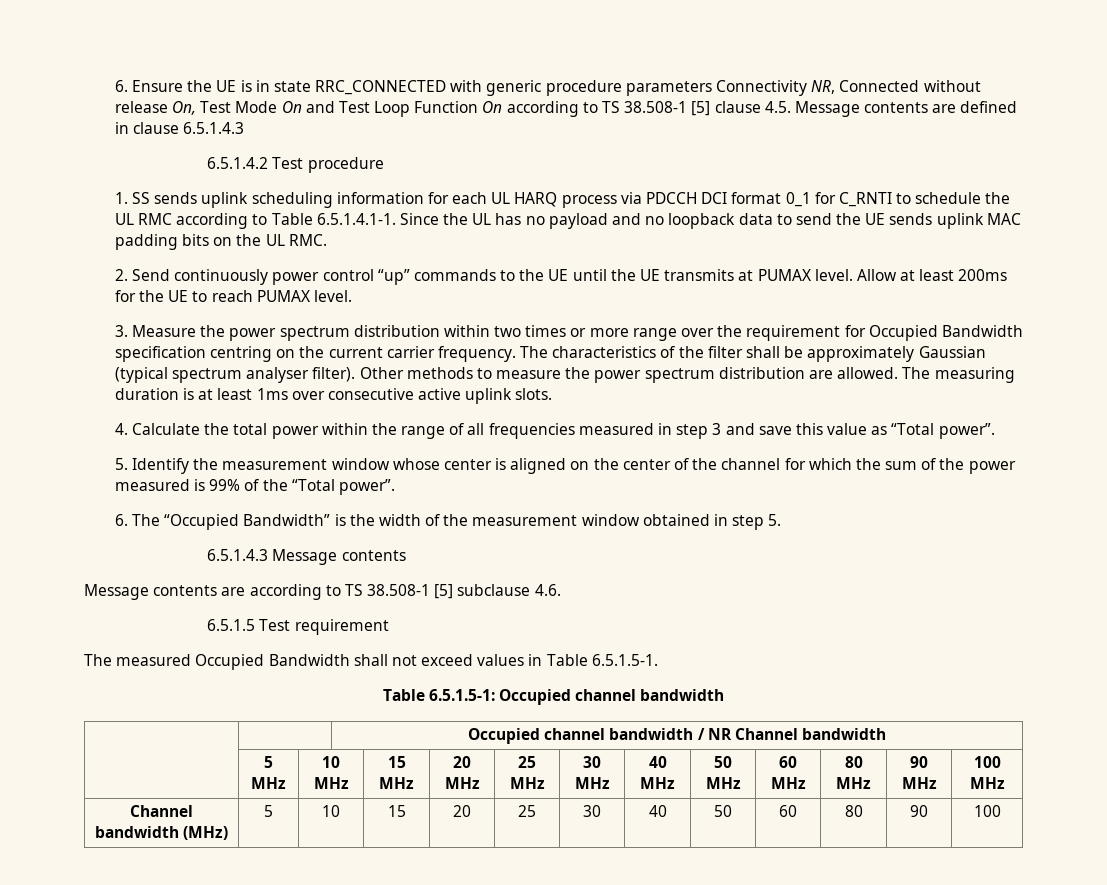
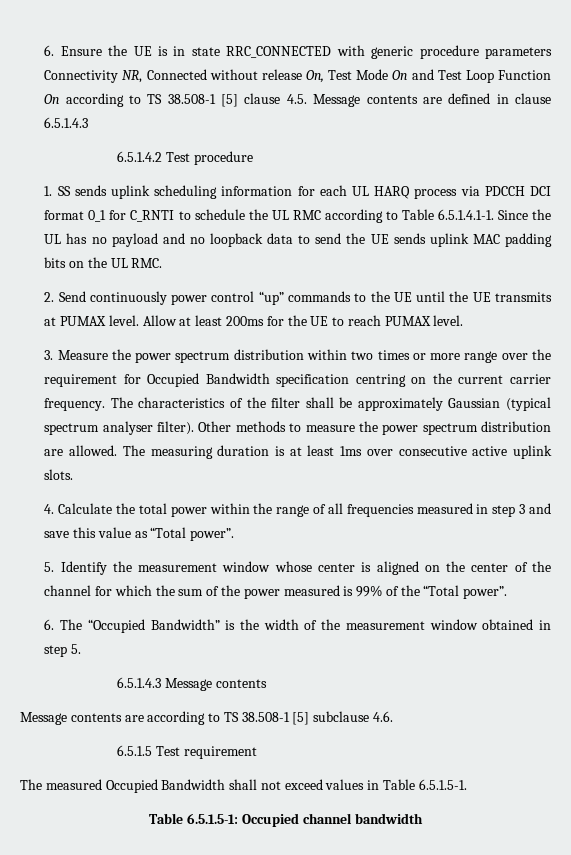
[467,728,887,744] [264,756,273,768] [251,777,286,789] [322,756,340,768] [313,777,349,789] [387,756,406,768] [379,777,414,789] [453,756,471,768] [444,777,480,789] [518,756,536,768] [509,777,545,789] [583,756,601,768] [574,777,610,789] [648,756,667,768] [640,777,675,789] [714,756,732,768] [705,777,741,789] [779,756,797,768] [770,777,806,789] [844,756,863,768] [836,777,871,789] [910,756,928,768] [901,777,937,789] [973,756,1001,768] [969,777,1005,789] [130,805,193,817] [94,826,229,840] [264,805,273,817] [322,805,340,817] [387,805,406,817] [453,805,471,817] [518,805,536,817] [583,805,601,817] [648,805,667,817] [714,805,732,817] [779,805,797,817] [844,805,863,817] [910,805,928,817] [973,805,1001,817] // | | Occupied channel bandwidth / NR Channel bandwidth // | 5 MHz | 10 MHz | 15 MHz | 20 MHz | 25 MHz | 30 MHz | 40 MHz | 50 MHz | 60 MHz | 80 MHz | 90 MHz | 100 MHz // Channel bandwidth (MHz) | 5 | 10 | 15 | 20 | 25 | 30 | 40 | 50 | 60 | 80 | 90 | 100 -> (423, 818) none

